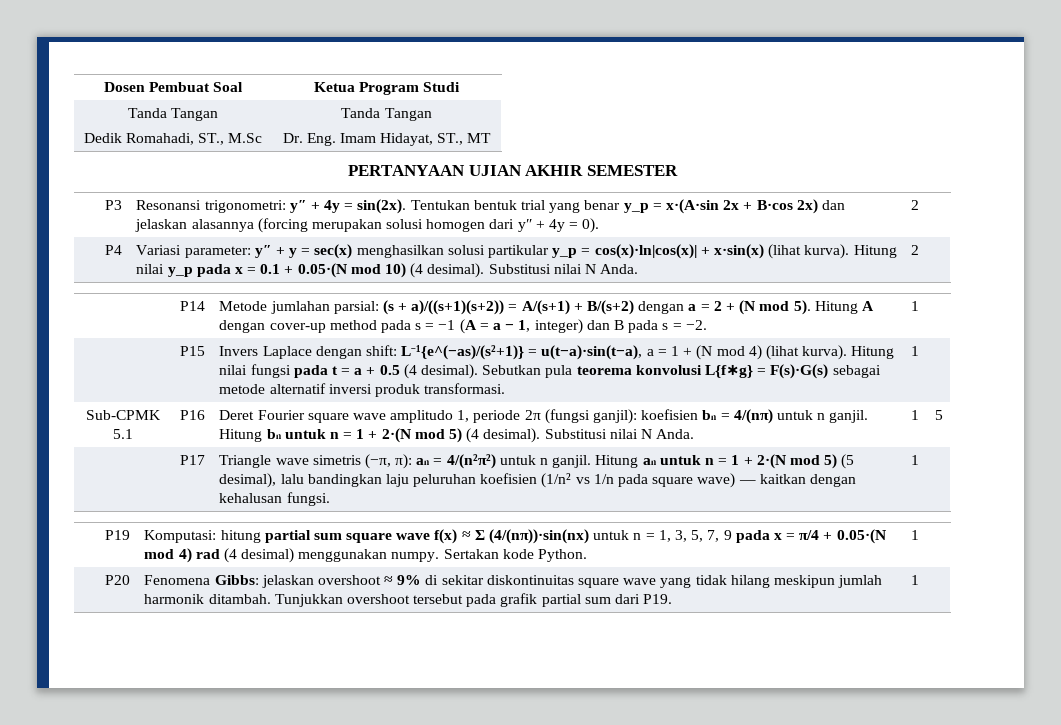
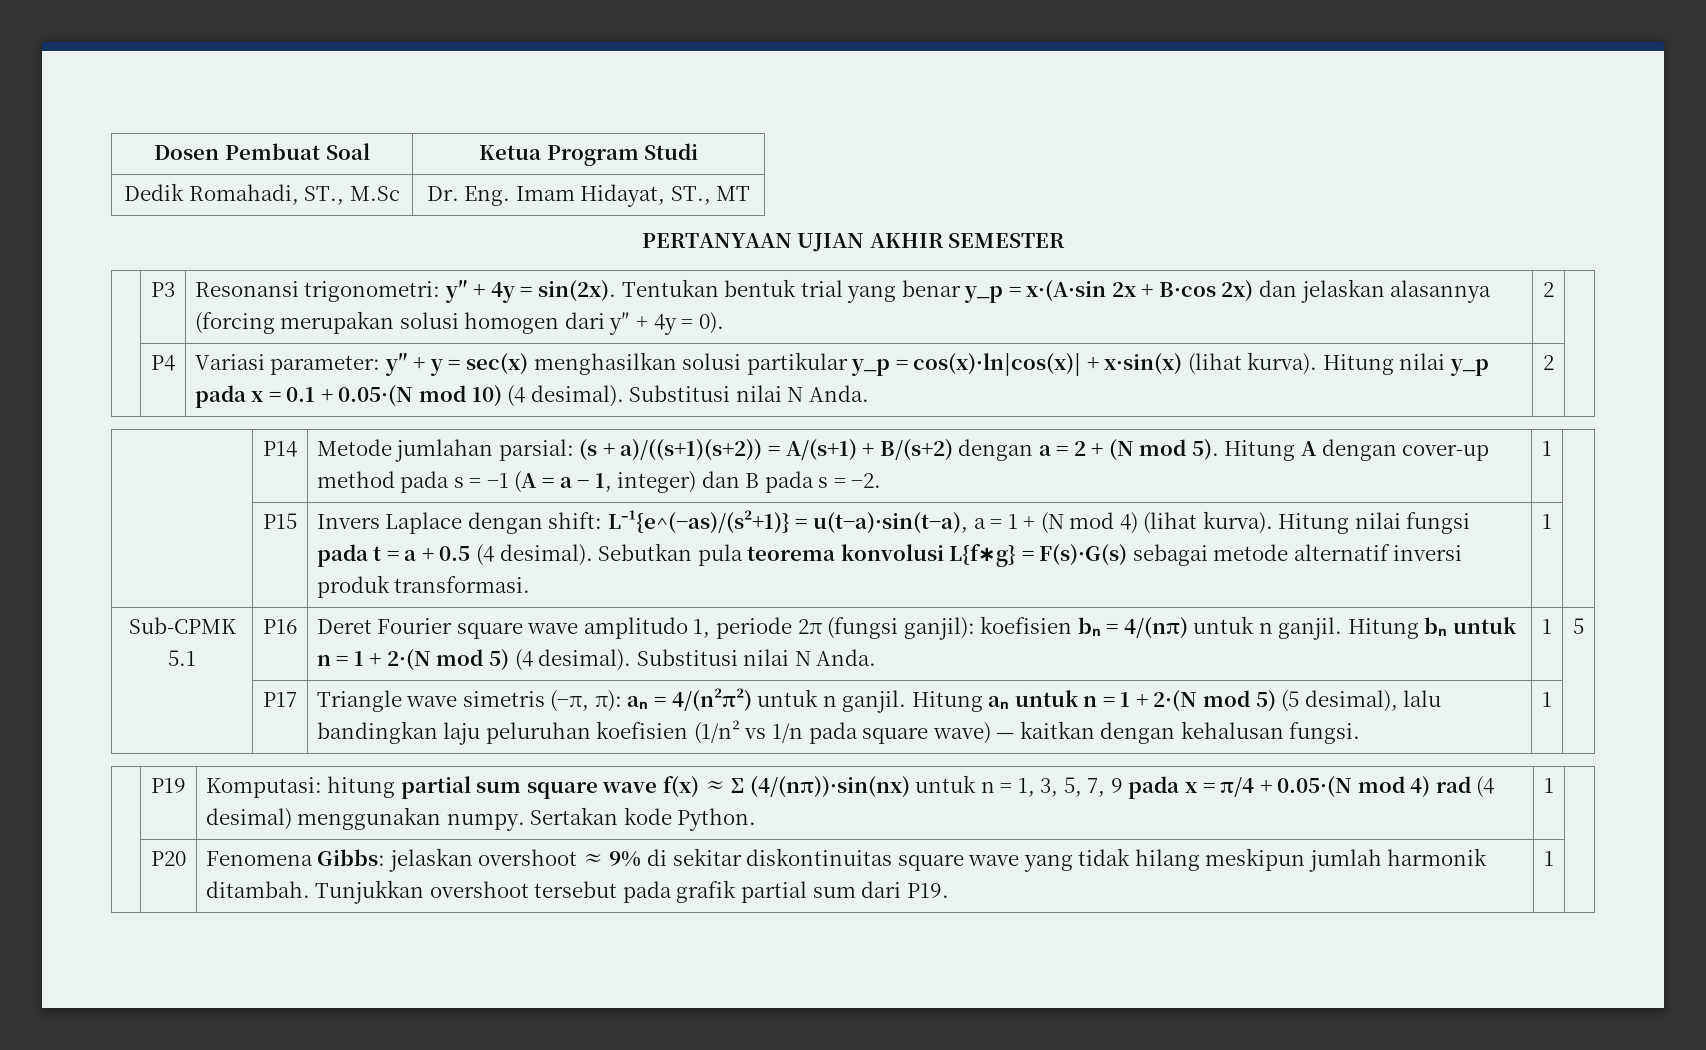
[127,108,219,121] Tanda Tangan // -> (699, 151) none
[341,108,432,121] Tanda Tangan // -> (400, 193) none

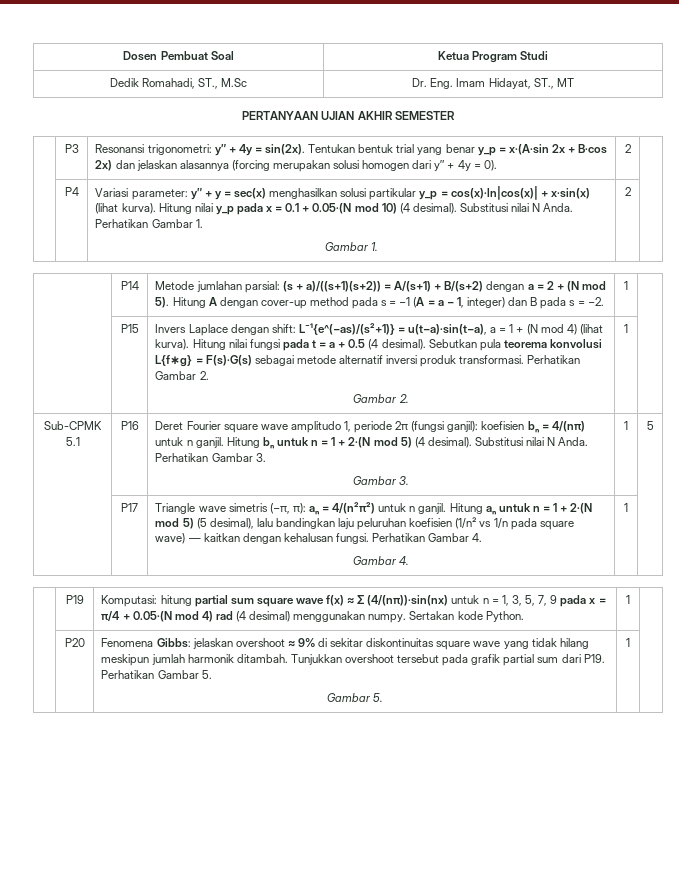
(869, 393) none -> [95,219,203,228] [324,242,379,251] Perhatikan Gambar 1. // Gambar 1.
(531, 584) none -> [527,355,581,364] [155,371,209,380] [353,394,409,403] Perhatikan Gambar 2. // Gambar 2.
(877, 657) none -> [155,453,266,462] [352,476,410,485] Perhatikan Gambar 3. // Gambar 3.
(1361, 733) none -> [372,533,483,542] [352,556,410,565] Perhatikan Gambar 4. // Gambar 4.
(949, 890) none -> [101,670,212,679] [326,693,384,702] Perhatikan Gambar 5. // Gambar 5.

